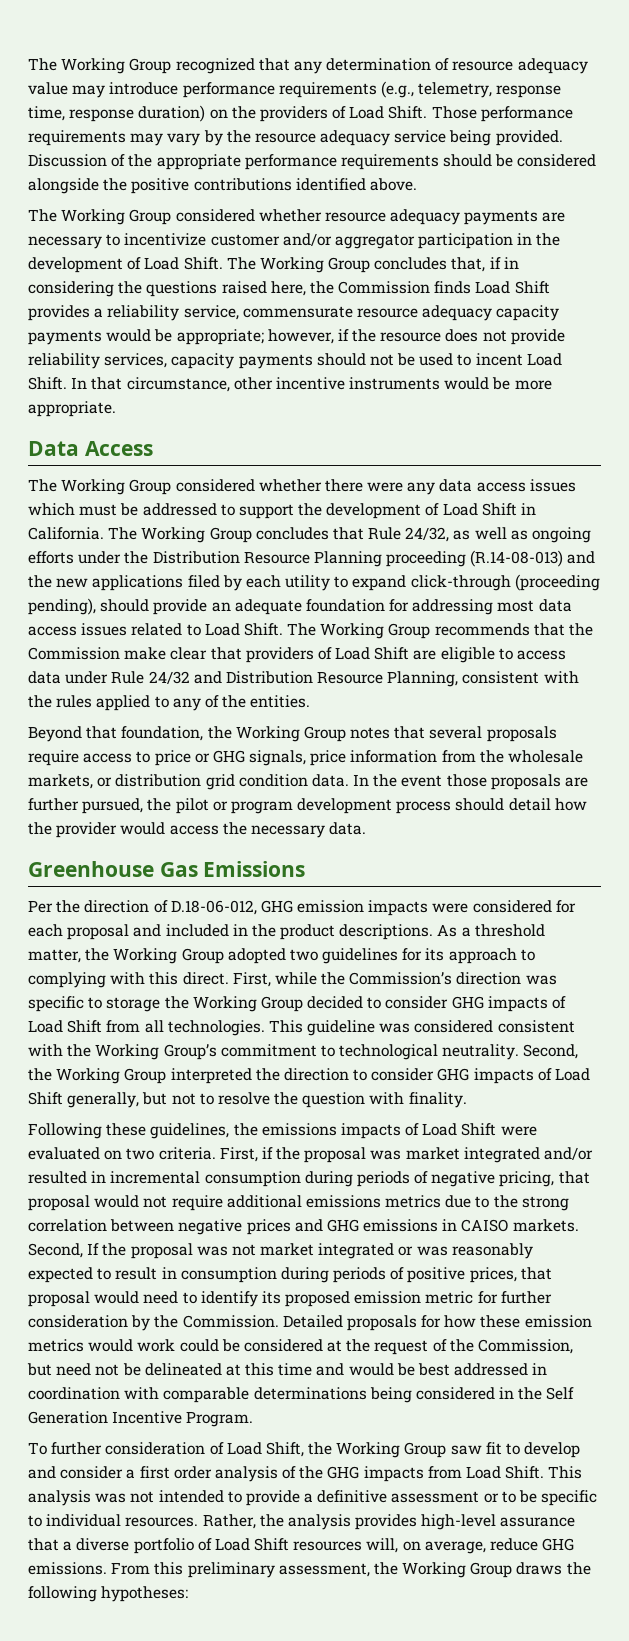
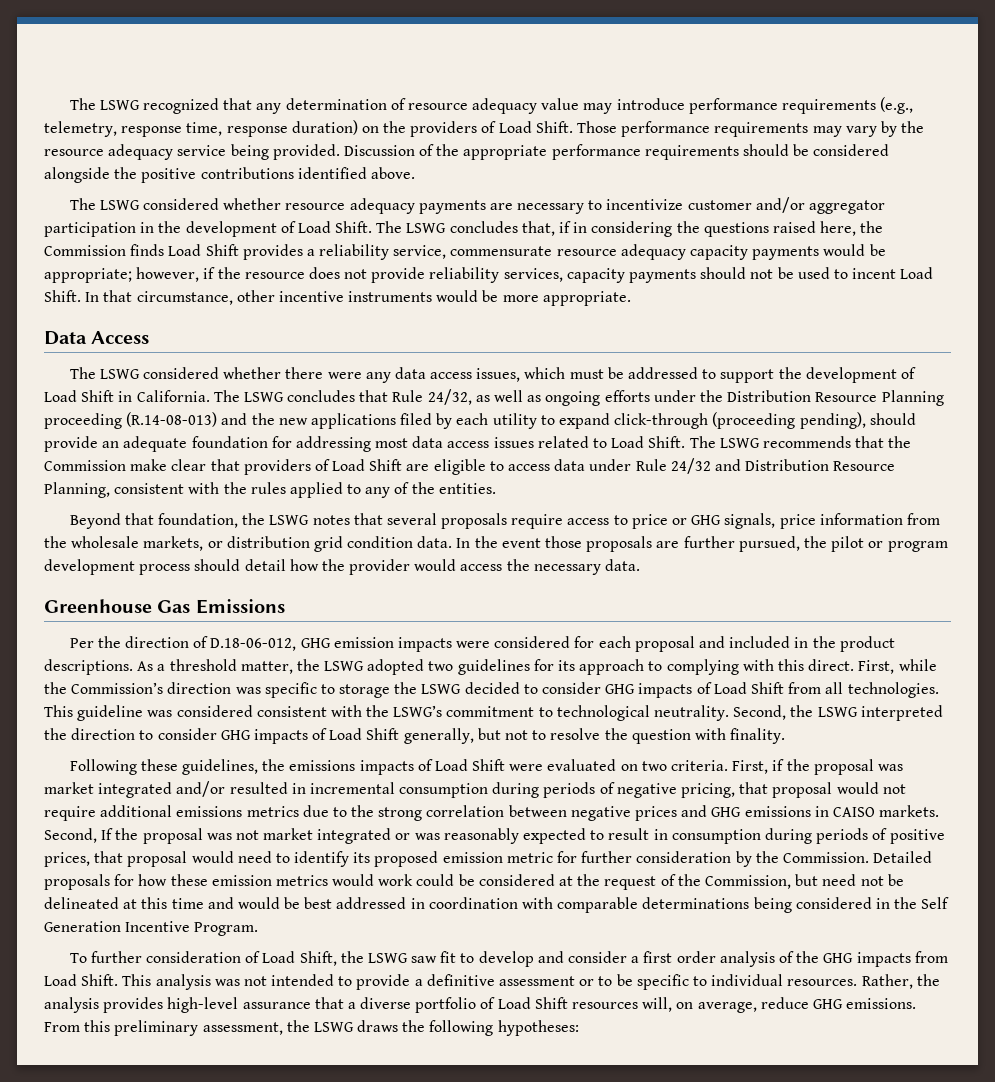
[28,58,172,74] The Working Group -> [69,98,140,110] The LSWG
[61,209,172,225] Working Group -> [99,200,140,210] LSWG
[259,257,371,273] Working Group -> [406,223,447,233] LSWG
[61,479,172,495] Working Group -> [99,369,140,379] LSWG
[529,479,576,492] issues -> [476,368,521,382] issues,
[141,527,252,543] Working Group -> [243,392,284,402] LSWG
[320,623,431,639] Working Group -> [719,438,760,448] LSWG
[235,726,346,742] Working Group -> [269,515,310,525] LSWG
[113,948,224,964] Working Group -> [324,661,365,671] LSWG
[192,996,303,1012] Working Group -> [421,684,462,694] LSWG
[95,1044,217,1060] Working Group’s -> [393,705,443,717] LSWG’s
[56,1068,167,1084] Working Group -> [817,707,858,717] LSWG
[336,1442,447,1458] Working Group -> [367,953,408,963] LSWG
[402,1562,513,1578] Working Group -> [313,1022,354,1032] LSWG

